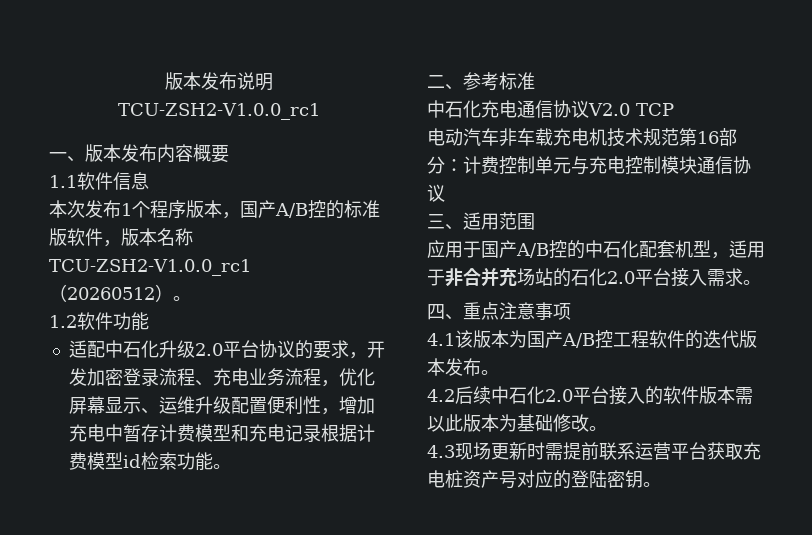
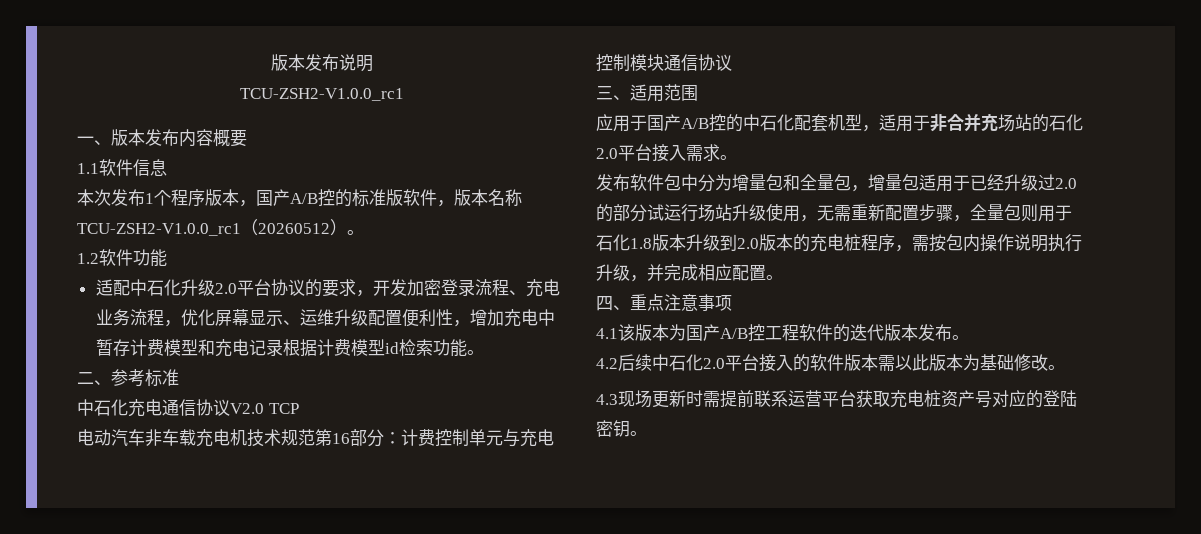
(761, 282) none -> [596,174,1077,192] [596,203,1072,222] [596,234,1082,252] [596,264,783,282] // 发布软件包中分为增量包和全量包，增量包适用于已经升级过2.0的部分试运行场站升级使用，无需重新配置步骤，全量包则用于石化1.8版本升级到2.0版本的充电桩程序，需按包内操作说明执行升级，并完成相应配置。

